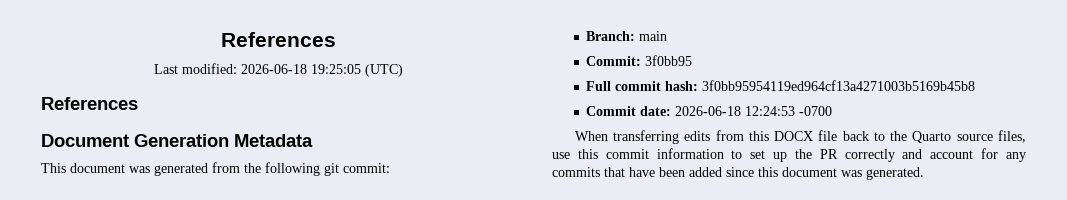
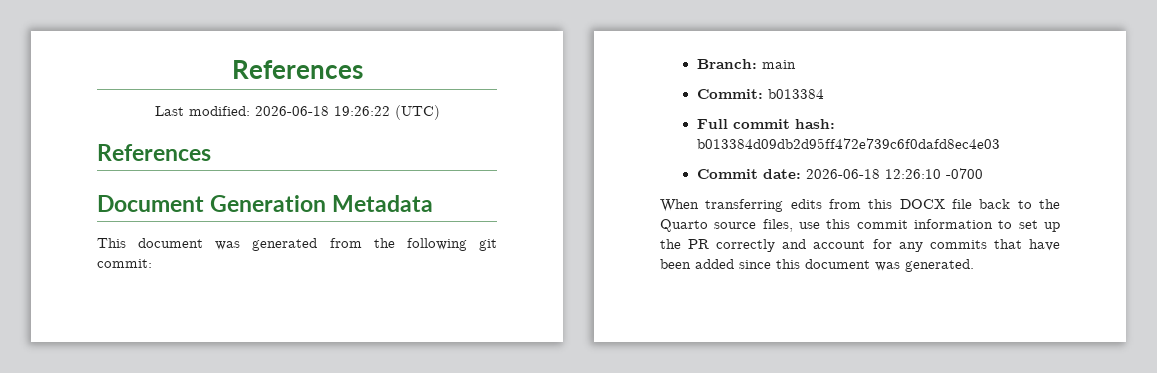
[310,64,361,74] 19:25:05 -> [333,106,390,116] 19:26:22
[645,55,693,66] 3f0bb95 -> [767,89,824,99] b013384
[702,80,976,91] 3f0bb95954119ed964cf13a4271003b5169b45b8 -> [696,138,1000,149] b013384d09db2d95ff472e739c6f0dafd8ec4e03
[745,106,796,116] 12:24:53 -> [884,169,941,179] 12:26:10

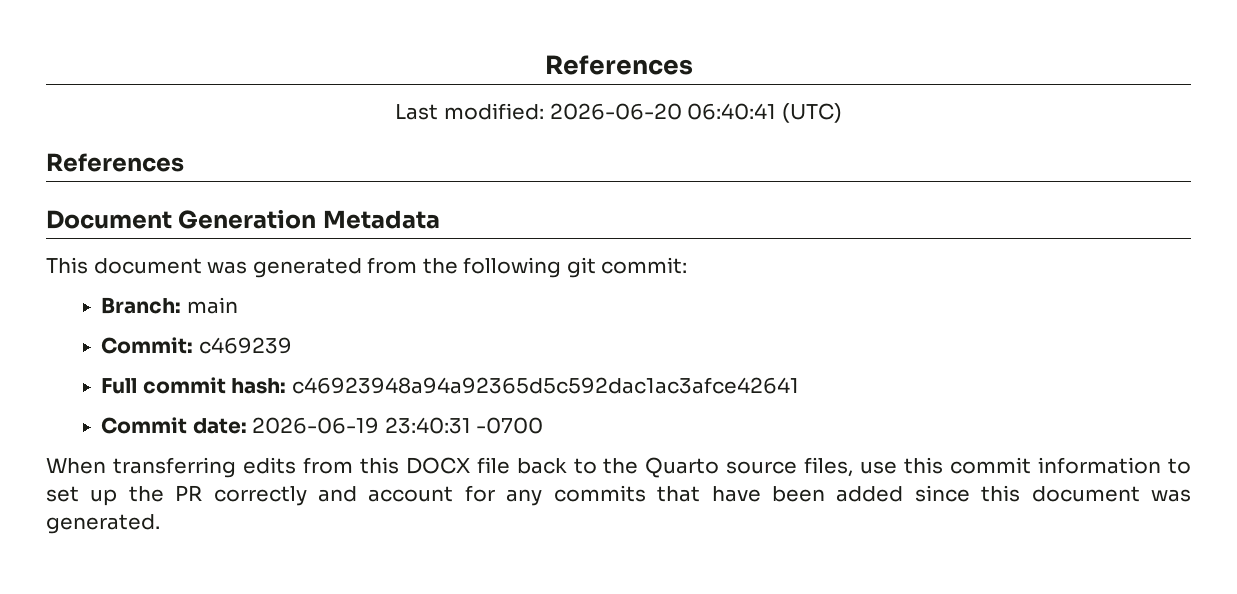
[254,106,390,116] 2026-06-18 19:26:22 -> [549,103,777,120] 2026-06-20 06:40:41
[767,89,824,99] b013384 -> [198,337,292,354] c469239
[696,138,1000,149] b013384d09db2d95ff472e739c6f0dafd8ec4e03 -> [291,377,799,394] c46923948a94a92365d5c592dac1ac3afce42641
[805,169,941,179] 2026-06-18 12:26:10 -> [252,417,471,434] 2026-06-19 23:40:31

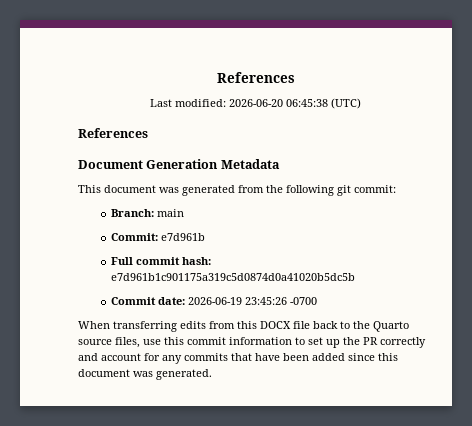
[687,103,777,120] 06:40:41 -> [286,99,328,107] 06:45:38
[198,337,292,354] c469239 -> [161,233,206,241] e7d961b
[291,377,799,394] c46923948a94a92365d5c592dac1ac3afce42641 -> [111,273,356,281] e7d961b1c901175a319c5d0874d0a41020b5dc5b
[384,417,471,434] 23:40:31 -> [245,297,288,305] 23:45:26

